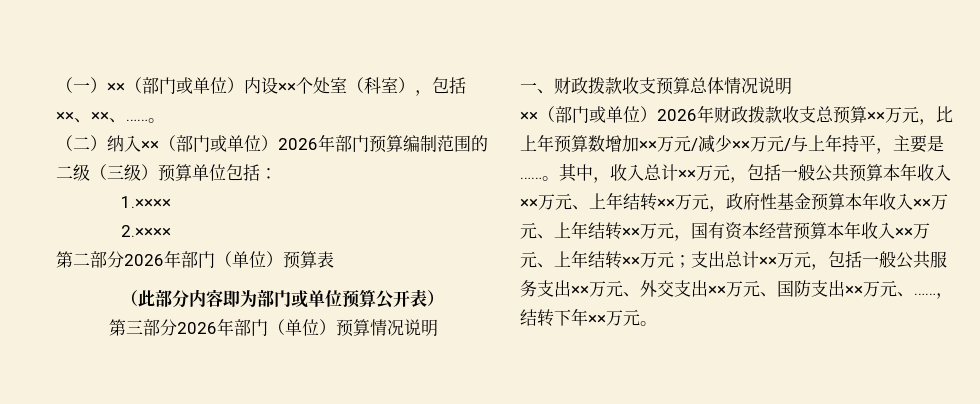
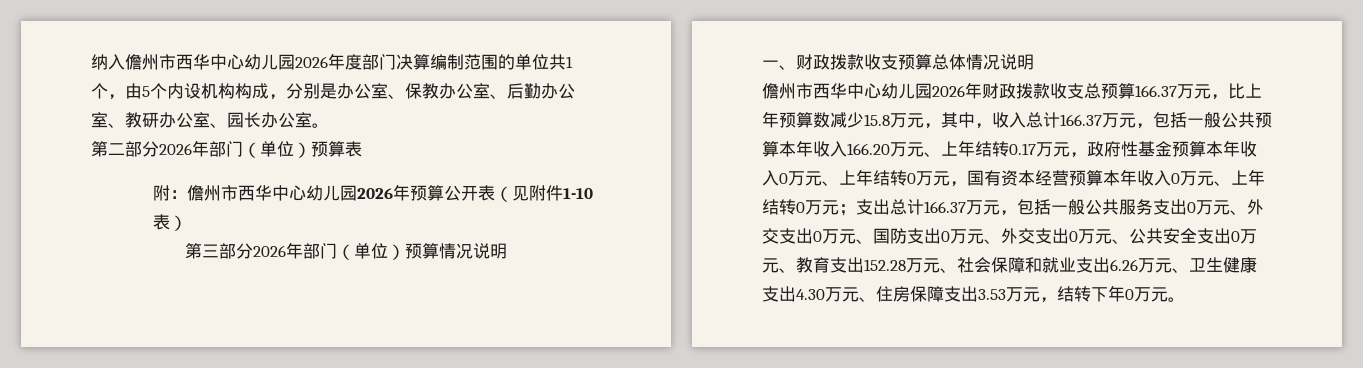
[56,77,466,96] [56,111,165,123] [56,134,488,153] [56,164,277,182] [120,196,171,208] [120,225,171,237] （一）××（部门或单位）内设××个处室（科室），包括××、××、……。 // （二）纳入××（部门或单位）2026年部门预算编制范围的二级（三级）预算单位包括： // 1.×××× // 2.×××× -> [91,53,573,70] [91,83,575,100] [91,112,329,128] 纳入儋州市西华中心幼儿园2026年度部门决算编制范围的单位共1个，由5个内设机构构成，分别是办公室、保教办公室、后勤办公室、教研办公室、园长办公室。
[120,289,410,309] （此部分内容即为部门或单位预算公开 -> [153,184,594,202] 附：儋州市西华中心幼儿园2026年预算公开表（见附件1-10
[520,106,657,123] ××（部门或单位） -> [762,83,932,99] 儋州市西华中心幼儿园
[867,111,885,121] ×× -> [1135,85,1177,97] 166.37
[605,134,944,154] [520,176,559,181] 增加××万元/减少××万元/与上年持平，主要是……。 -> [830,112,941,129] 减少15.8万元，
[678,169,696,179] ×× -> [1060,114,1102,126] 166.37
[520,192,675,211] ××万元、上年结转×× -> [847,140,1036,157] 166.20万元、上年结转0.17
[913,194,948,210] [520,221,640,240] ××万元、上年结转×× -> [779,169,916,186] 0万元、上年结转0
[895,223,930,239] [520,250,640,269] ××万元、上年结转×× -> [1171,169,1265,186] [762,199,805,215] 0万元、上年结转0
[759,256,777,266] ×× -> [924,201,966,213] 166.37
[571,280,726,297] ××万元、外交支出×× -> [1187,199,1264,215] [762,228,822,244] 0万元、外交支出0
[845,280,936,297] ××万元、…… -> [941,228,1257,244] [762,257,1257,273] [762,286,1040,302] 0万元、外交支出0万元、公共安全支出0万元、教育支出152.28万元、社会保障和就业支出6.26万元、卫生健康支出4.30万元、住房保障支出3.53万元
[588,314,606,324] ×× -> [1125,289,1134,300] 0

